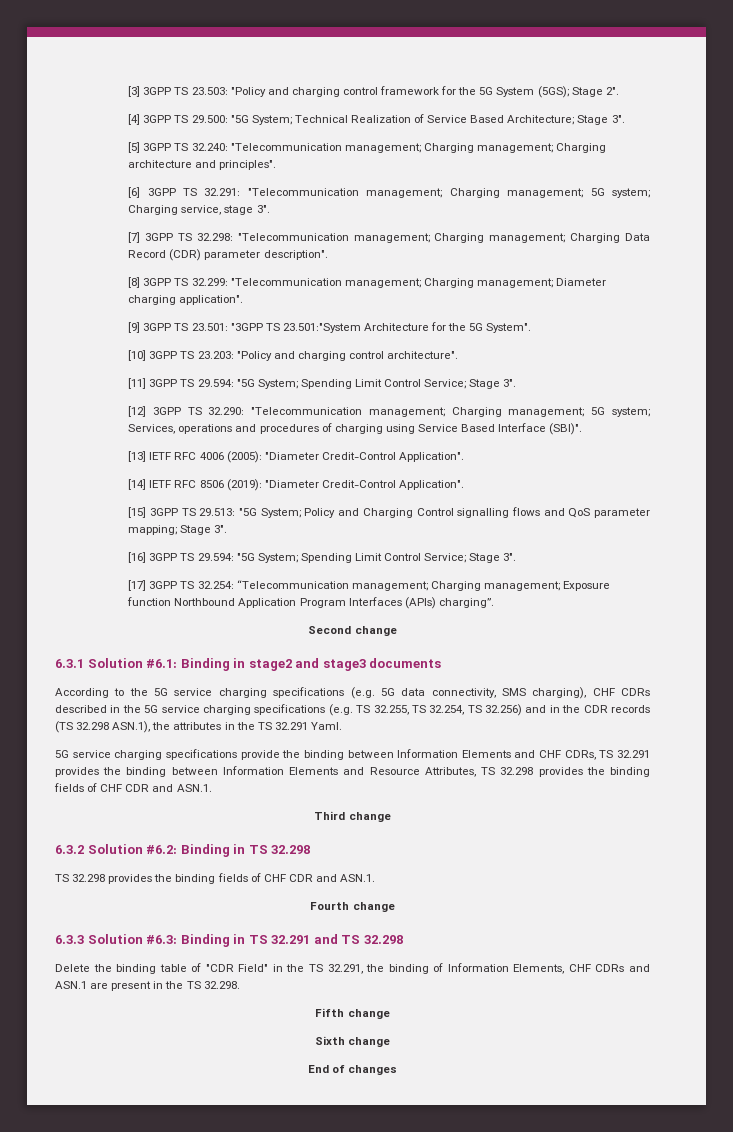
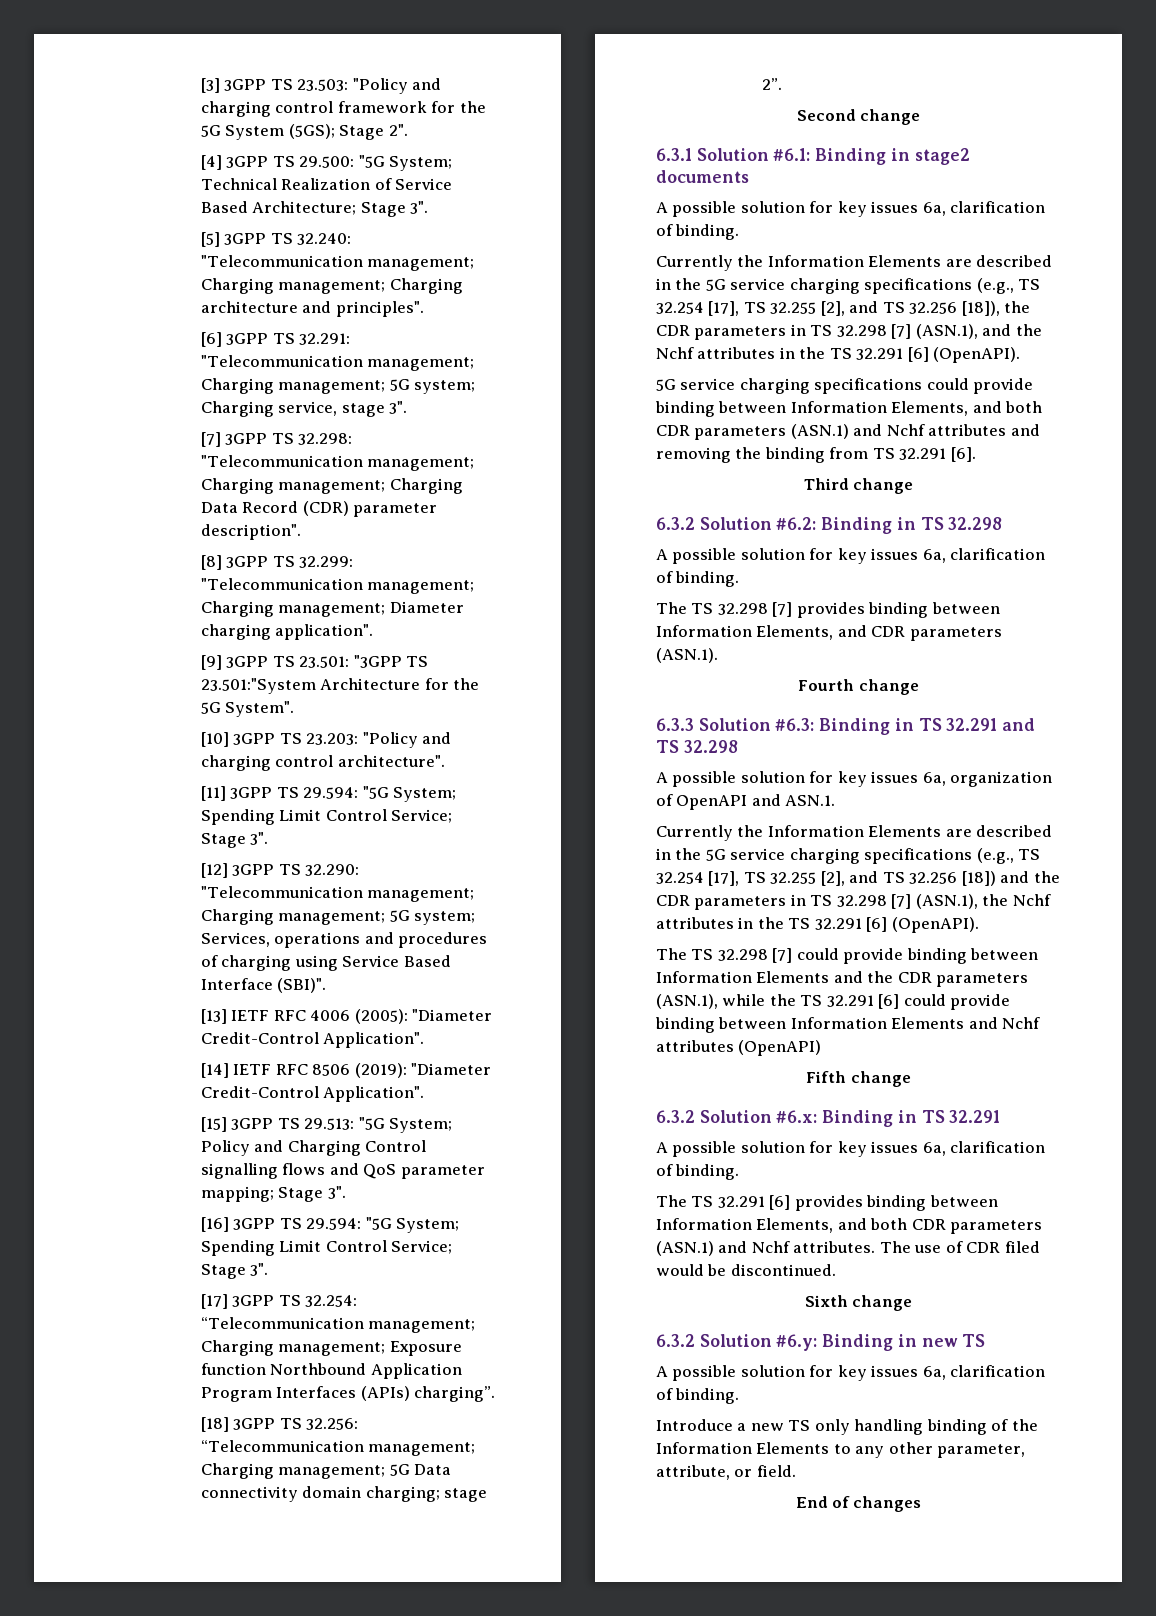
(494, 603) none -> [200,1417,359,1432] [200,1440,476,1456] [200,1463,452,1479] [200,1486,488,1502] [761,78,782,90] // [18] 3GPP TS 32.256: “Telecommunication management; Charging management; 5G Data connectivity domain charging; stage 2”.
[295,658,366,671] and stage3 -> (970, 156) none
[55,687,650,699] [55,704,651,716] [55,721,342,733] [55,749,650,760] [55,766,650,777] [54,783,212,792] According to the 5G service charging specifications (e.g. 5G data connectivity, SMS charging), CHF CDRs described in the 5G service charging specifications (e.g. TS 32.255, TS 32.254, TS 32.256) and in the CDR records (TS 32.298 ASN.1), the attributes in the TS 32.291 Yaml. // 5G service charging specifications provide the binding between Information Elements and CHF CDRs, TS 32.291 provides the binding between Information Elements and Resource Attributes, TS 32.298 provides the binding fields of CHF CDR and ASN.1. -> [656,201,1046,217] [656,224,740,240] [656,255,1053,271] [656,278,1041,294] [656,301,1031,316] [656,324,1042,340] [656,347,1021,363] [656,378,1034,394] [655,401,1043,417] [656,424,1040,440] [656,447,976,463] A possible solution for key issues 6a, clarification of binding. // Currently the Information Elements are described in the 5G service charging specifications (e.g., TS 32.254 [17], TS 32.255 [2], and TS 32.256 [18]), the CDR parameters in TS 32.298 [7] (ASN.1), and the Nchf attributes in the TS 32.291 [6] (OpenAPI). // 5G service charging specifications could provide binding between Information Elements, and both CDR parameters (ASN.1) and Nchf attributes and removing the binding from TS 32.291 [6].
[55,873,376,884] TS 32.298 provides the binding fields of CHF CDR and ASN.1. -> [656,548,1046,564] [656,571,740,587] [656,602,1000,618] [656,625,1002,641] [656,648,718,663] A possible solution for key issues 6a, clarification of binding. // The TS 32.298 [7] provides binding between Information Elements, and CDR parameters (ASN.1).
[55,963,650,974] [55,981,240,991] [315,1008,390,1019] [314,1036,391,1047] Delete the binding table of "CDR Field" in the TS 32.291, the binding of Information Elements, CHF CDRs and ASN.1 are present in the TS 32.298. // Fifth change // Sixth change -> [656,771,1053,787] [656,794,836,810] [656,825,1053,841] [656,848,1041,864] [656,871,1060,886] [656,894,1051,910] [656,917,979,933] [656,948,1039,964] [656,971,1029,987] [656,994,1011,1010] [655,1017,1041,1033] [656,1040,822,1056] [806,1071,911,1087] [656,1110,1001,1127] [656,1141,1046,1157] [656,1164,740,1180] [656,1195,998,1211] [656,1218,1043,1234] [656,1241,1040,1256] [656,1264,836,1276] [804,1295,913,1311] [656,1334,986,1351] [656,1365,1046,1381] [656,1388,740,1404] [656,1419,1038,1435] [656,1442,1026,1458] [656,1465,796,1480] A possible solution for key issues 6a, organization of OpenAPI and ASN.1. // Currently the Information Elements are described in the 5G service charging specifications (e.g., TS 32.254 [17], TS 32.255 [2], and TS 32.256 [18]) and the CDR parameters in TS 32.298 [7] (ASN.1), the Nchf attributes in the TS 32.291 [6] (OpenAPI). // The TS 32.298 [7] could provide binding between Information Elements and the CDR parameters (ASN.1), while the TS 32.291 [6] could provide binding between Information Elements and Nchf attributes (OpenAPI) // Fifth change // 6.3.2 Solution #6.x: Binding in TS 32.291 // A possible solution for key issues 6a, clarification of binding. // The TS 32.291 [6] provides binding between Information Elements, and both CDR parameters (ASN.1) and Nchf attributes. The use of CDR filed would be discontinued. // Sixth change // 6.3.2 Solution #6.y: Binding in new TS // A possible solution for key issues 6a, clarification of binding. // Introduce a new TS only handling binding of the Information Elements to any other parameter, attribute, or field.

